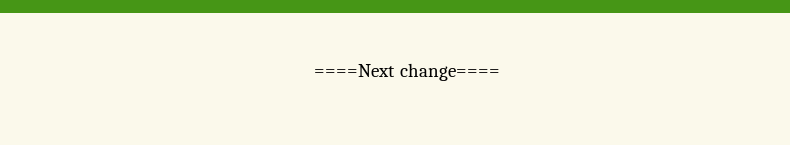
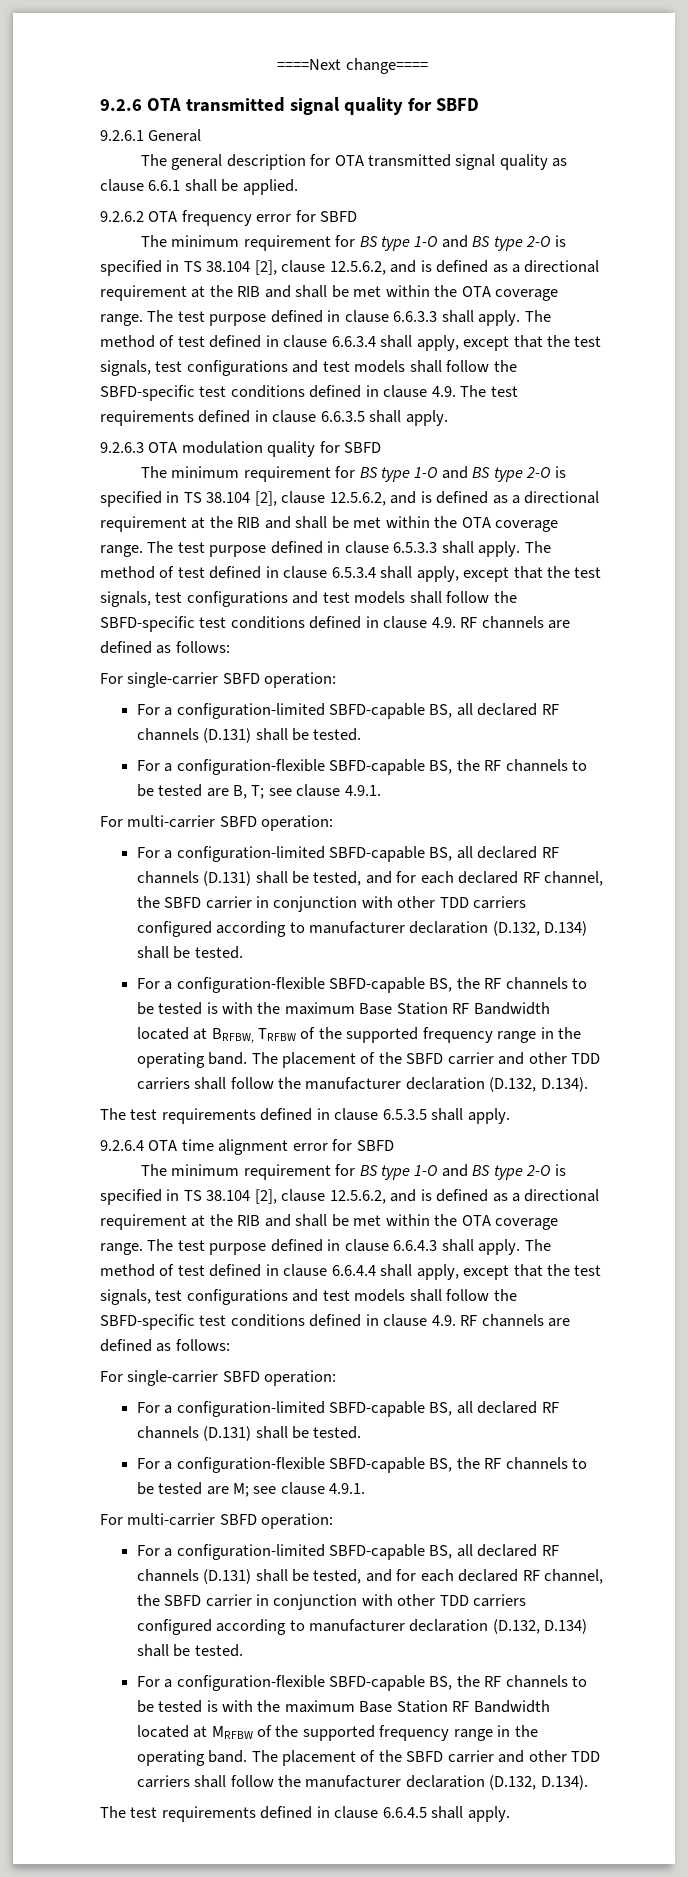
(500, 72) none -> [100,97,479,115] [100,129,202,142] [140,154,568,170] [100,179,298,195] [100,210,358,226] [140,235,566,251] [100,260,600,276] [100,285,559,301] [100,310,551,326] [100,335,602,351] [100,360,517,376] [100,385,518,401] [100,410,448,426] [100,441,382,457] [140,466,566,482] [100,491,600,507] [100,516,559,532] [100,541,551,557] [100,566,602,582] [100,591,517,607] [100,616,571,632] [100,641,230,654] [100,672,337,688] [136,703,559,719] [136,728,362,743] [136,759,588,775] [136,784,381,799] [100,815,334,831] [136,846,559,862] [136,871,604,886] [136,896,527,912] [136,921,588,937] [136,946,243,959] [136,977,588,993] [136,1002,550,1015] [136,1027,582,1043] [136,1052,601,1068] [136,1077,588,1092] [100,1108,510,1124] [100,1139,394,1155] [140,1164,566,1180] [100,1189,600,1205] [100,1214,559,1230] [100,1239,551,1255] [100,1264,602,1280] [100,1289,517,1305] [100,1314,571,1330] [100,1339,230,1352] [100,1370,337,1386] [136,1401,559,1417] [136,1426,362,1441] [136,1457,588,1473] [136,1482,366,1497] [100,1513,334,1529] [136,1544,559,1560] [136,1569,604,1584] [136,1594,527,1610] [136,1619,588,1635] [136,1644,243,1657] [136,1675,588,1691] [136,1700,550,1713] [136,1725,538,1741] [136,1750,601,1766] [136,1775,588,1790] [100,1806,510,1822] // 9.2.6 OTA transmitted signal quality for SBFD // 9.2.6.1 General // The general description for OTA transmitted signal quality as clause 6.6.1 shall be applied. // 9.2.6.2 OTA frequency error for SBFD // The minimum requirement for BS type 1-O and BS type 2-O is specified in TS 38.104 [2], clause 12.5.6.2, and is defined as a directional requirement at the RIB and shall be met within the OTA coverage range. The test purpose defined in clause 6.6.3.3 shall apply. The method of test defined in clause 6.6.3.4 shall apply, except that the test signals, test configurations and test models shall follow the SBFD-specific test conditions defined in clause 4.9. The test requirements defined in clause 6.6.3.5 shall apply. // 9.2.6.3 OTA modulation quality for SBFD // The minimum requirement for BS type 1-O and BS type 2-O is specified in TS 38.104 [2], clause 12.5.6.2, and is defined as a directional requirement at the RIB and shall be met within the OTA coverage range. The test purpose defined in clause 6.5.3.3 shall apply. The method of test defined in clause 6.5.3.4 shall apply, except that the test signals, test configurations and test models shall follow the SBFD-specific test conditions defined in clause 4.9. RF channels are defined as follows: // For single-carrier SBFD operation: // For a configuration-limited SBFD-capable BS, all declared RF channels (D.131) shall be tested. // For a configuration-flexible SBFD-capable BS, the RF channels to be tested are B, T; see clause 4.9.1. // For multi-carrier SBFD operation: // For a configuration-limited SBFD-capable BS, all declared RF channels (D.131) shall be tested, and for each declared RF channel, the SBFD carrier in conjunction with other TDD carriers configured according to manufacturer declaration (D.132, D.134) shall be tested. // For a configuration-flexible SBFD-capable BS, the RF channels to be tested is with the maximum Base Station RF Bandwidth located at BRFBW, TRFBW of the supported frequency range in the operating band. The placement of the SBFD carrier and other TDD carriers shall follow the manufacturer declaration (D.132, D.134). // The test requirements defined in clause 6.5.3.5 shall apply. // 9.2.6.4 OTA time alignment error for SBFD // The minimum requirement for BS type 1-O and BS type 2-O is specified in TS 38.104 [2], clause 12.5.6.2, and is defined as a directional requirement at the RIB and shall be met within the OTA coverage range. The test purpose defined in clause 6.6.4.3 shall apply. The method of test defined in clause 6.6.4.4 shall apply, except that the test signals, test configurations and test models shall follow the SBFD-specific test conditions defined in clause 4.9. RF channels are defined as follows: // For single-carrier SBFD operation: // For a configuration-limited SBFD-capable BS, all declared RF channels (D.131) shall be tested. // For a configuration-flexible SBFD-capable BS, the RF channels to be tested are M; see clause 4.9.1. // For multi-carrier SBFD operation: // For a configuration-limited SBFD-capable BS, all declared RF channels (D.131) shall be tested, and for each declared RF channel, the SBFD carrier in conjunction with other TDD carriers configured according to manufacturer declaration (D.132, D.134) shall be tested. // For a configuration-flexible SBFD-capable BS, the RF channels to be tested is with the maximum Base Station RF Bandwidth located at MRFBW of the supported frequency range in the operating band. The placement of the SBFD carrier and other TDD carriers shall follow the manufacturer declaration (D.132, D.134). // The test requirements defined in clause 6.6.4.5 shall apply.

